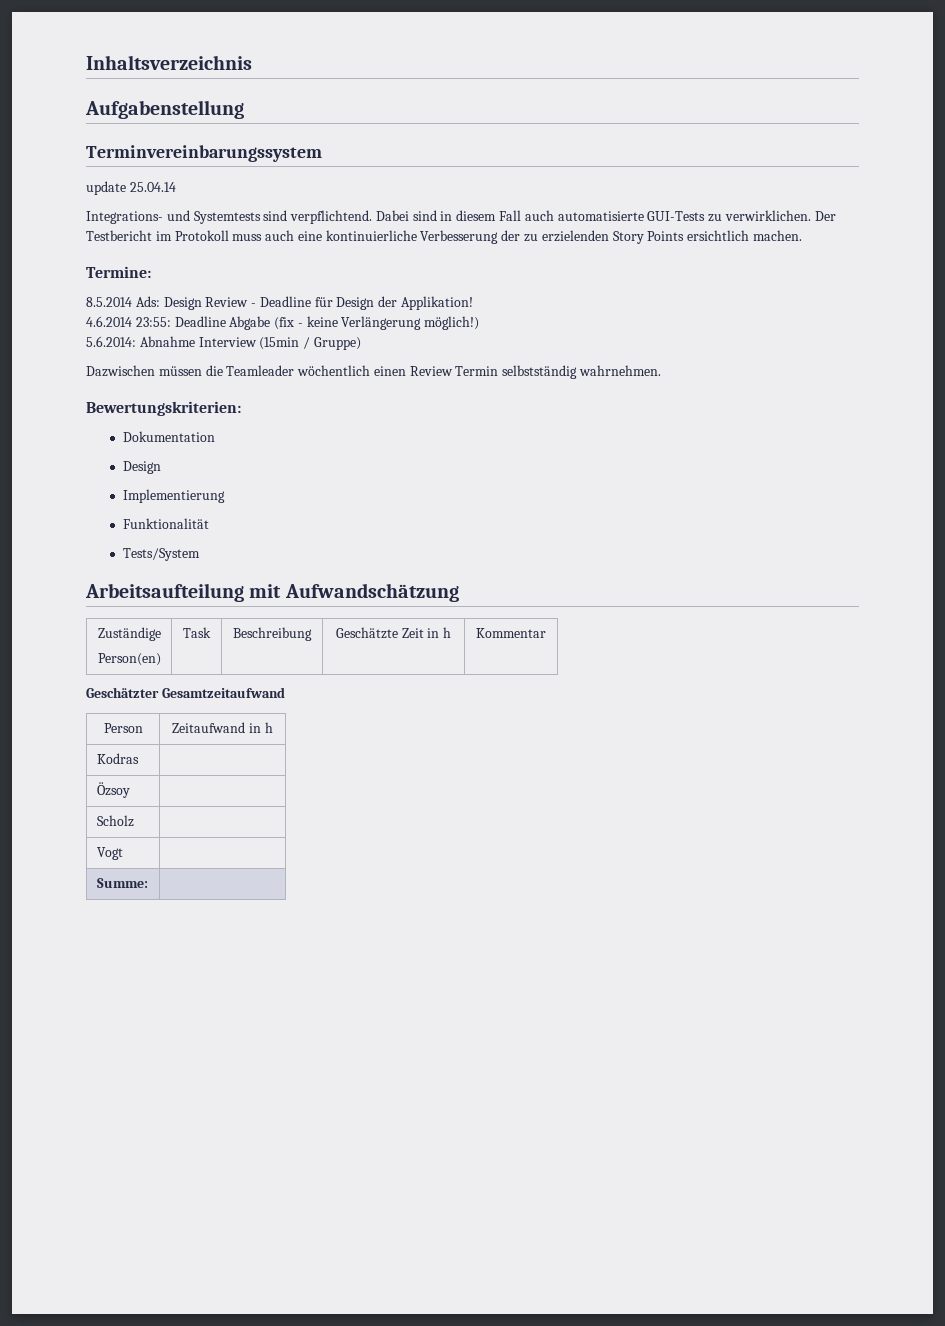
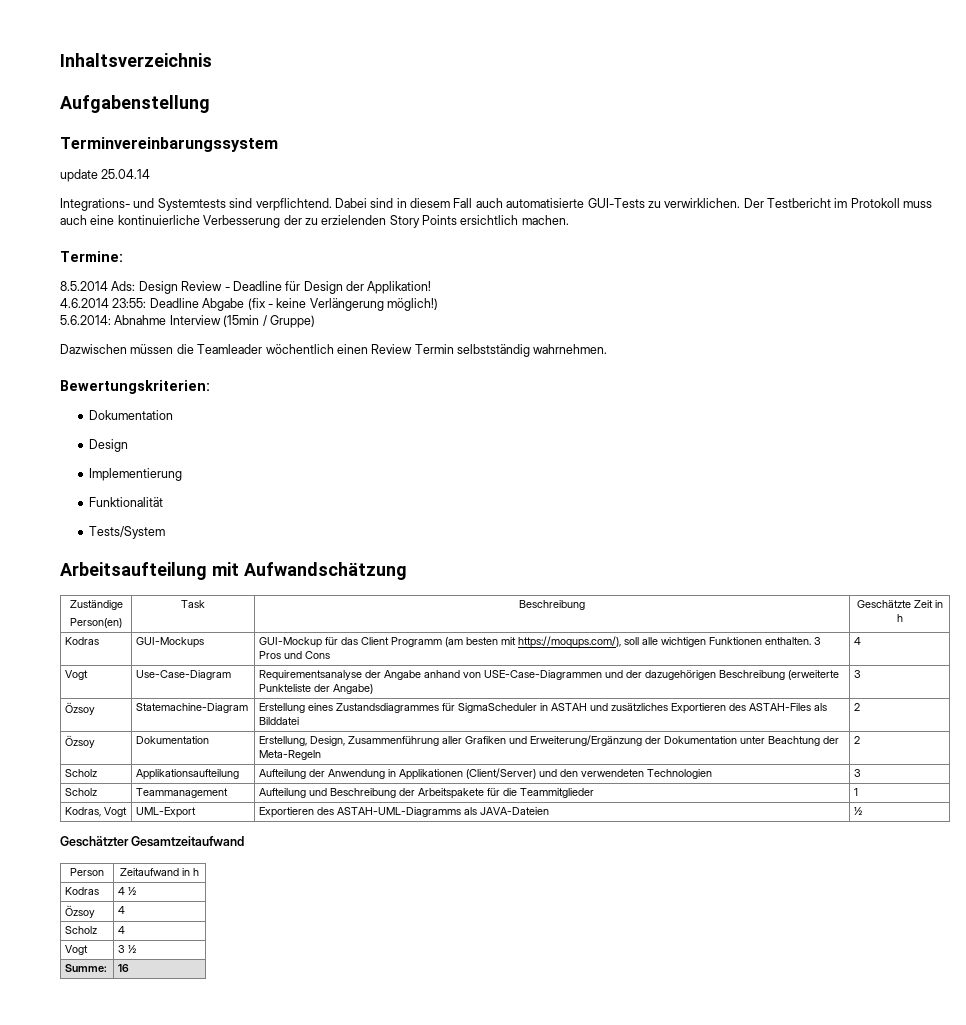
[476,628,546,638] | Kommentar -> [65,637,100,645] [136,637,205,648] [259,636,822,648] [259,651,331,659] [854,637,862,645] [65,670,89,680] [136,670,232,680] [259,670,840,681] [259,684,374,694] [854,670,862,678] [65,702,96,715] [136,703,249,713] [259,703,828,714] [259,717,300,725] [854,703,861,711] [65,735,96,748] [136,736,210,744] [259,735,840,746] [259,750,322,760] [854,736,861,744] [65,769,98,777] [136,769,240,780] [259,768,713,780] [854,769,862,777] [65,788,98,796] [136,788,229,798] [259,788,595,799] [854,788,859,796] [65,807,128,817] [136,807,197,818] [259,807,550,818] [854,807,863,815] // Kodras | GUI-Mockups | GUI-Mockup für das Client Programm (am besten mit https://moqups.com/), soll alle wichtigen Funktionen enthalten. 3 Pros und Cons | 4 // Vogt | Use-Case-Diagram | Requirementsanalyse der Angabe anhand von USE-Case-Diagrammen und der dazugehörigen Beschreibung (erweiterte Punkteliste der Angabe) | 3 // Özsoy | Statemachine-Diagram | Erstellung eines Zustandsdiagrammes für SigmaScheduler in ASTAH und zusätzliches Exportieren des ASTAH-Files als Bilddatei | 2 // Özsoy | Dokumentation | Erstellung, Design, Zusammenführung aller Grafiken und Erweiterung/Ergänzung der Dokumentation unter Beachtung der Meta-Regeln | 2 // Scholz | Applikationsaufteilung | Aufteilung der Anwendung in Applikationen (Client/Server) und den verwendeten Technologien | 3 // Scholz | Teammanagement | Aufteilung und Beschreibung der Arbeitspakete für die Teammitglieder | 1 // Kodras, Vogt | UML-Export | Exportieren des ASTAH-UML-Diagramms als JAVA-Dateien | ½
[96,782,130,798] [96,815,134,827] [96,847,123,860] // Özsoy | // Scholz | // Vogt | -> [118,887,137,895] [65,905,96,918] [118,906,126,914] [65,926,98,934] [118,926,126,934] [65,945,89,955] [118,945,137,953] 4 ½ // Özsoy | 4 // Scholz | 4 // Vogt | 3 ½
(148, 883) none -> [118,964,130,972] 16

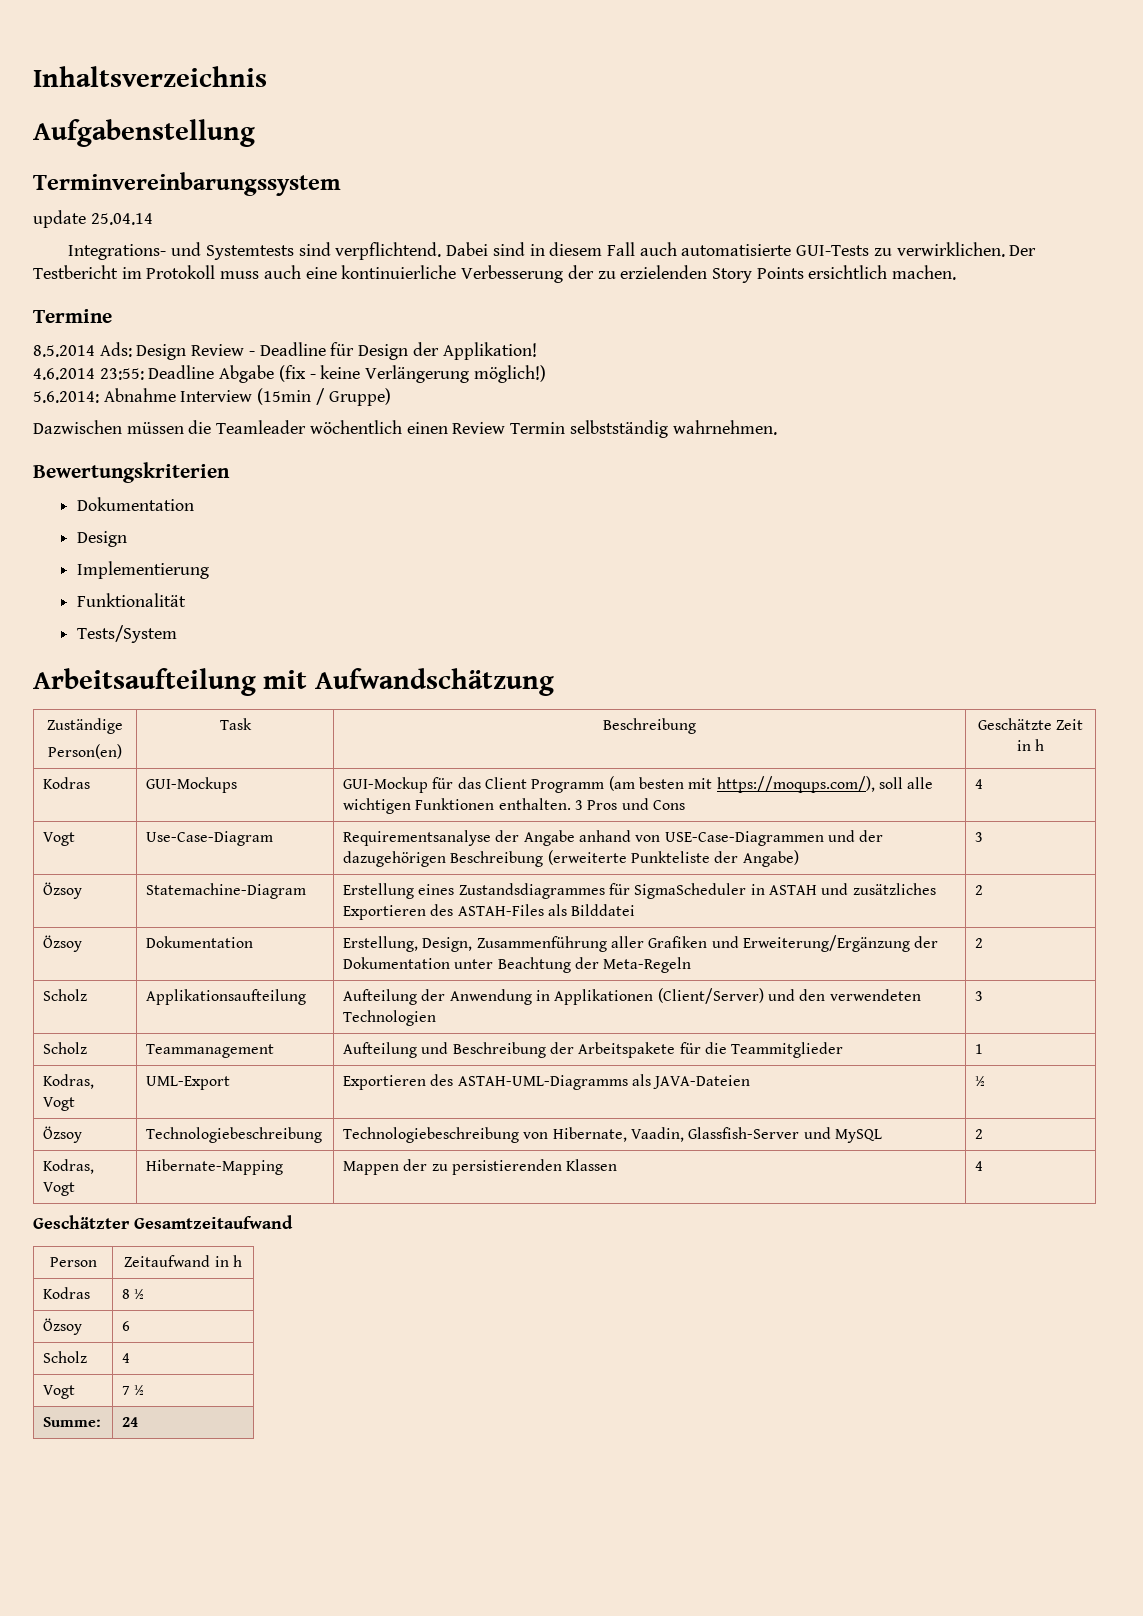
[60,251,123,262] Termine: -> [33,309,112,323] Termine
[60,380,210,394] Bewertungskriterien: -> [33,462,230,483] Bewertungskriterien
(863, 811) none -> [43,1126,83,1143] [146,1127,323,1143] [343,1127,883,1143] [975,1129,984,1139] [43,1159,95,1174] [43,1182,76,1196] [146,1159,284,1175] [343,1159,618,1175] [975,1161,984,1171] // Özsoy | Technologiebeschreibung | Technologiebeschreibung von Hibernate, Vaadin, Glassfish-Server und MySQL | 2 // Kodras, Vogt | Hibernate-Mapping | Mappen der zu persistierenden Klassen | 4
[118,887,137,895] [65,905,96,918] [118,906,126,914] 4 ½ // Özsoy | 4 -> [122,1289,145,1299] [43,1318,83,1335] [122,1321,131,1331] 8 ½ // Özsoy | 6
[118,945,126,953] 3 -> [122,1386,131,1395] 7
[118,964,130,972] 16 -> [122,1417,139,1427] 24

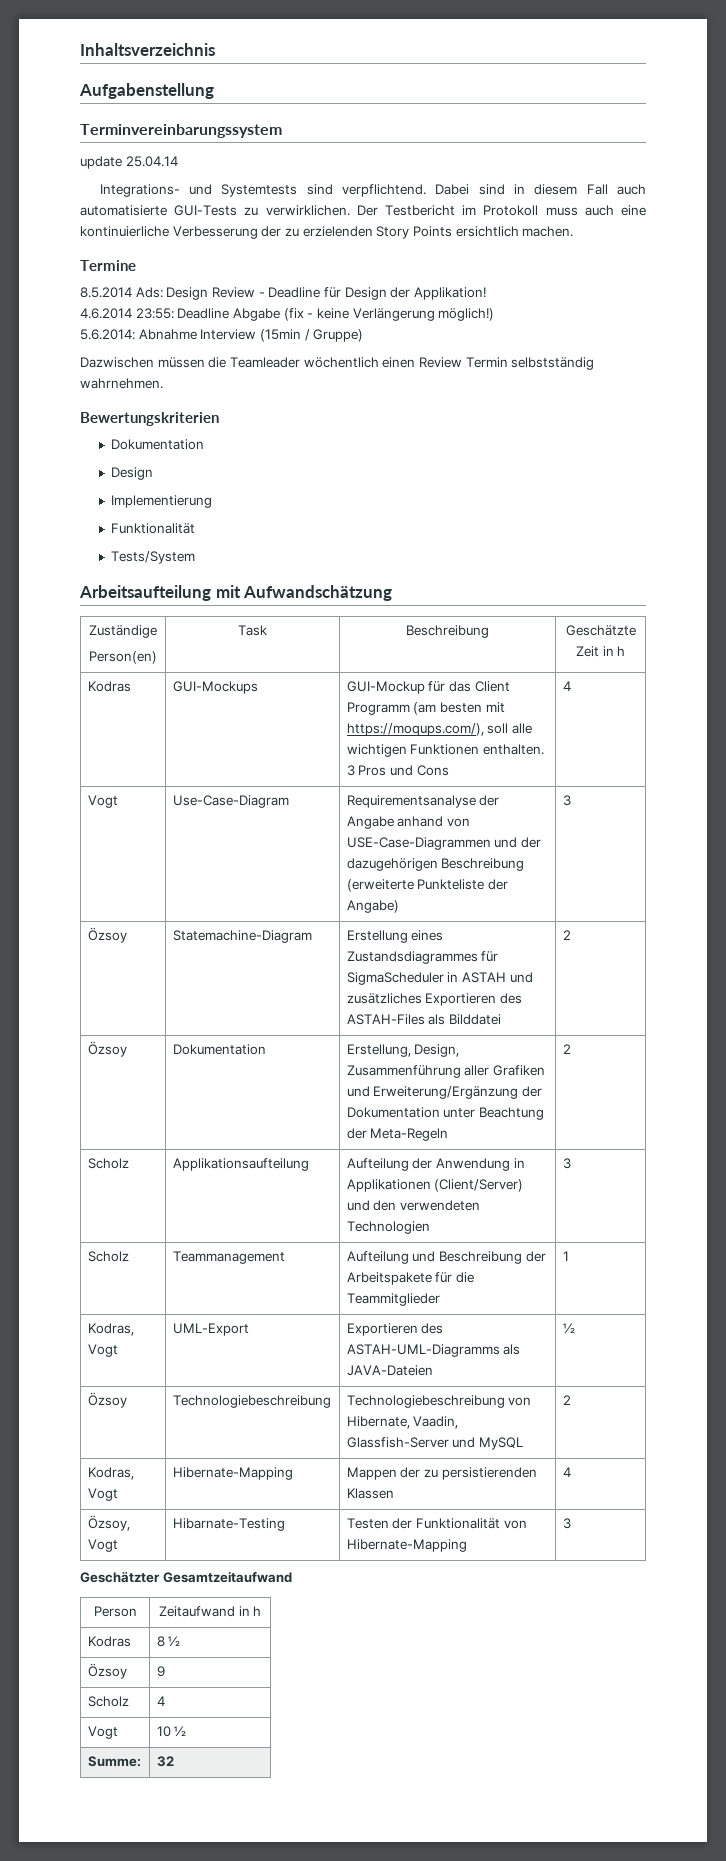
(984, 1166) none -> [87,1515,130,1531] [87,1539,118,1552] [172,1518,285,1531] [346,1518,527,1529] [346,1539,467,1552] [562,1518,571,1529] // Özsoy, Vogt | Hibarnate-Testing | Testen der Funktionalität von Hibernate-Mapping | 3
[122,1321,131,1331] 6 -> [156,1666,165,1677] 9
[122,1386,131,1395] 7 -> [156,1726,171,1737] 10
[122,1417,139,1427] 24 -> [156,1756,174,1767] 32

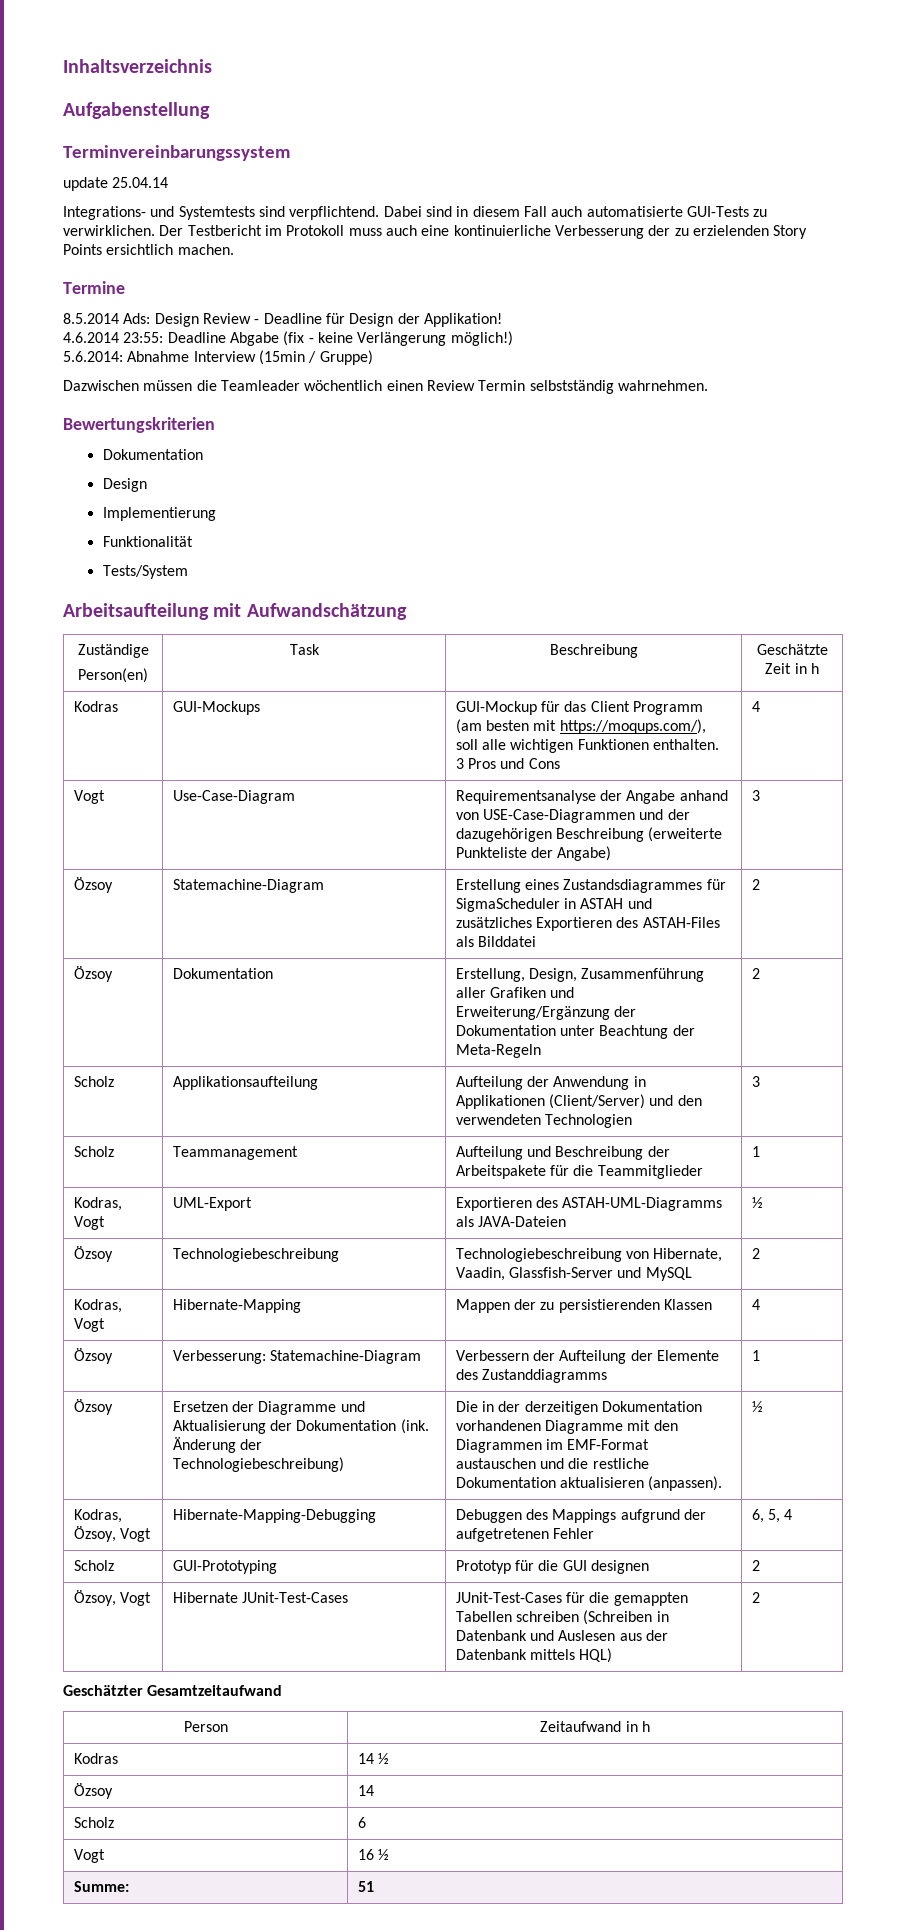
[87,1515,130,1531] [87,1539,118,1552] [172,1518,285,1531] [346,1518,527,1529] [346,1539,467,1552] [562,1518,571,1529] Özsoy, Vogt | Hibarnate-Testing | Testen der Funktionalität von Hibernate-Mapping | 3 -> [73,1348,113,1364] [172,1350,422,1364] [455,1350,720,1364] [455,1369,608,1383] [751,1350,760,1361] [73,1399,113,1415] [172,1401,365,1415] [172,1419,429,1434] [172,1437,263,1453] [172,1457,344,1472] [455,1401,703,1415] [455,1420,678,1434] [455,1439,650,1453] [455,1458,649,1469] [455,1476,723,1491] [751,1401,763,1412] [73,1509,122,1523] [73,1526,152,1542] [172,1509,376,1523] [455,1509,707,1523] [455,1528,595,1542] [751,1509,793,1523] [73,1560,114,1571] [172,1560,277,1574] [455,1560,650,1574] [751,1560,760,1571] [73,1590,152,1606] [172,1592,349,1603] [455,1592,688,1606] [455,1610,669,1625] [455,1630,669,1641] [455,1648,613,1663] [751,1592,760,1603] Özsoy | Verbesserung: Statemachine-Diagram | Verbessern der Aufteilung der Elemente des Zustanddiagramms | 1 // Özsoy | Ersetzen der Diagramme und Aktualisierung der Dokumentation (ink. Änderung der Technologiebeschreibung) | Die in der derzeitigen Dokumentation vorhandenen Diagramme mit den Diagrammen im EMF-Format austauschen und die restliche Dokumentation aktualisieren (anpassen). | ½ // Kodras, Özsoy, Vogt | Hibernate-Mapping-Debugging | Debuggen des Mappings aufgrund der aufgetretenen Fehler | 6, 5, 4 // Scholz | GUI-Prototyping | Prototyp für die GUI designen | 2 // Özsoy, Vogt | Hibernate JUnit-Test-Cases | JUnit-Test-Cases für die gemappten Tabellen schreiben (Schreiben in Datenbank und Auslesen aus der Datenbank mittels HQL) | 2
[156,1636,181,1647] [87,1663,127,1679] [156,1666,165,1677] [87,1696,129,1707] [156,1696,165,1706] [87,1726,118,1739] [156,1726,171,1737] 8 ½ // Özsoy | 9 // Scholz | 4 // Vogt | 10 -> [357,1753,390,1764] [73,1783,113,1799] [357,1785,374,1796] [73,1817,114,1828] [357,1817,366,1828] [73,1849,105,1863] [357,1849,374,1860] 14 ½ // Özsoy | 14 // Scholz | 6 // Vogt | 16
[156,1756,174,1767] 32 -> [357,1881,374,1892] 51

